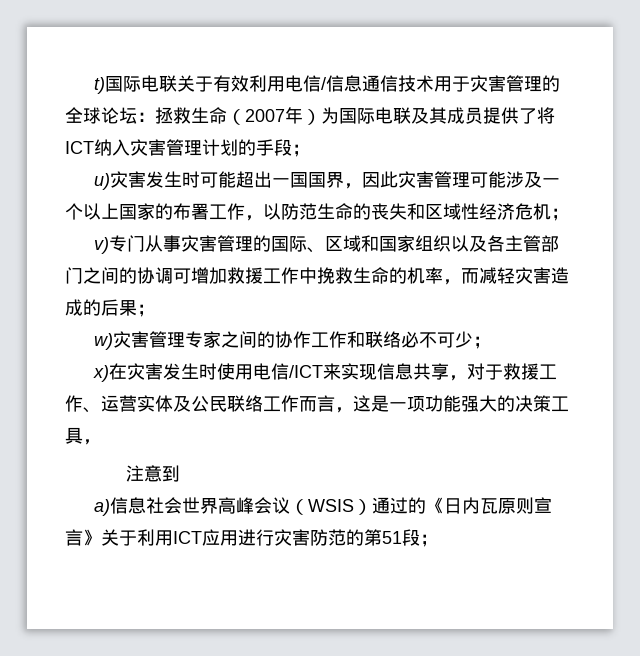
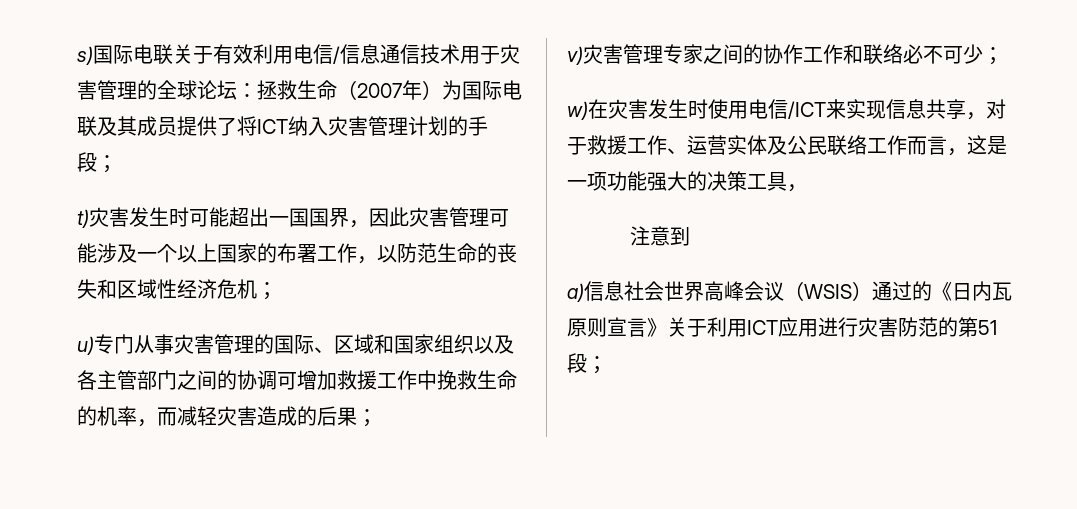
[93,77,105,94] t) -> [77,46,93,65] s)
[93,173,110,190] u) -> [77,209,89,228] t)
[93,237,109,254] v) -> [77,336,94,355] u)
[93,333,113,350] w) -> [567,46,583,65] v)
[92,365,109,382] x) -> [567,101,588,120] w)

